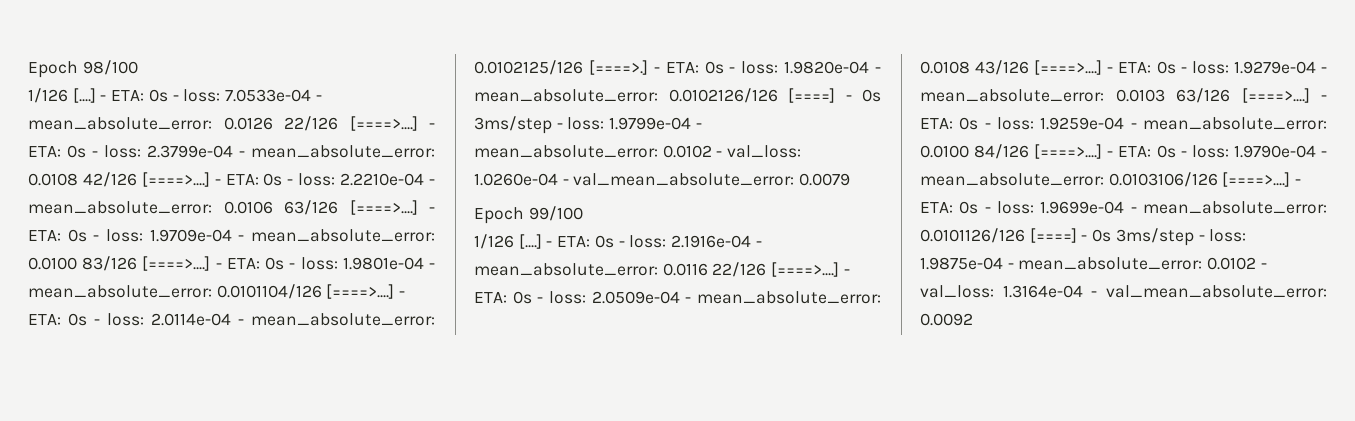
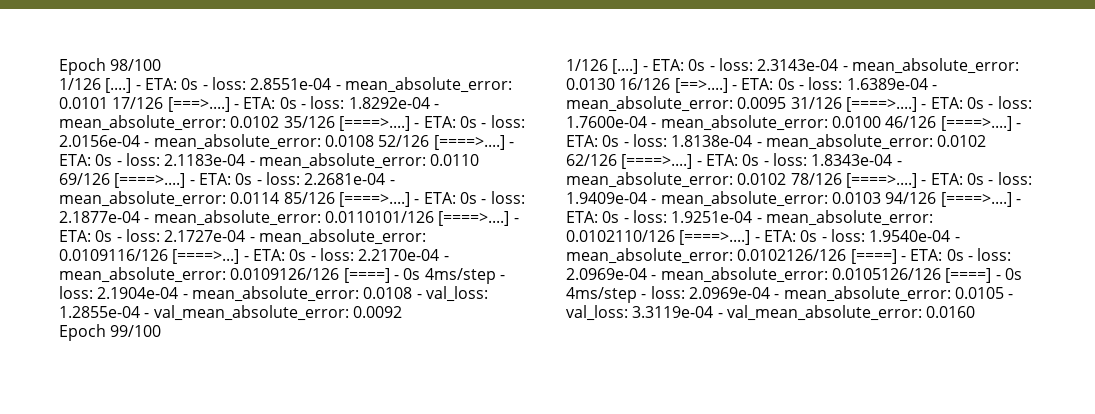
[225,89,322,102] [28,116,435,131] [28,145,435,158] [28,172,436,187] [28,200,435,215] [28,229,435,242] [28,256,436,271] [28,284,406,299] [28,313,435,326] [474,60,881,75] [474,88,881,103] [474,116,702,134] [474,145,802,158] [474,173,851,186] 7.0533e-04 - mean_absolute_error: 0.0126 22/126 [====>....] - ETA: 0s - loss: 2.3799e-04 - mean_absolute_error: 0.0108 42/126 [====>....] - ETA: 0s - loss: 2.2210e-04 - mean_absolute_error: 0.0106 63/126 [====>....] - ETA: 0s - loss: 1.9709e-04 - mean_absolute_error: 0.0100 83/126 [====>....] - ETA: 0s - loss: 1.9801e-04 - mean_absolute_error: 0.0101104/126 [====>....] - ETA: 0s - loss: 2.0114e-04 - mean_absolute_error: 0.0102125/126 [====>.] - ETA: 0s - loss: 1.9820e-04 - mean_absolute_error: 0.0102126/126 [====] - 0s 3ms/step - loss: 1.9799e-04 - mean_absolute_error: 0.0102 - val_loss: 1.0260e-04 - val_mean_absolute_error: 0.0079 -> [250,77,512,93] [59,96,439,112] [59,115,525,131] [59,134,514,150] [59,153,480,169] [59,172,395,188] [59,191,525,207] [59,210,519,226] [59,229,426,245] [59,248,449,264] [59,267,505,284] [59,286,488,302] [59,305,402,321] 2.8551e-04 - mean_absolute_error: 0.0101 17/126 [===>....] - ETA: 0s - loss: 1.8292e-04 - mean_absolute_error: 0.0102 35/126 [====>....] - ETA: 0s - loss: 2.0156e-04 - mean_absolute_error: 0.0108 52/126 [====>....] - ETA: 0s - loss: 2.1183e-04 - mean_absolute_error: 0.0110 69/126 [====>....] - ETA: 0s - loss: 2.2681e-04 - mean_absolute_error: 0.0114 85/126 [====>....] - ETA: 0s - loss: 2.1877e-04 - mean_absolute_error: 0.0110101/126 [====>....] - ETA: 0s - loss: 2.1727e-04 - mean_absolute_error: 0.0109116/126 [====>...] - ETA: 0s - loss: 2.2170e-04 - mean_absolute_error: 0.0109126/126 [====] - 0s 4ms/step - loss: 2.1904e-04 - mean_absolute_error: 0.0108 - val_loss: 1.2855e-04 - val_mean_absolute_error: 0.0092
[671,235,762,248] [474,262,850,277] [474,291,881,304] [920,60,1327,75] [920,88,1327,103] [920,117,1327,130] [920,144,1327,159] [920,172,1302,187] [920,201,1327,214] [920,228,1247,246] [920,257,1267,270] [920,285,1327,298] [920,313,973,326] 2.1916e-04 - mean_absolute_error: 0.0116 22/126 [====>....] - ETA: 0s - loss: 2.0509e-04 - mean_absolute_error: 0.0108 43/126 [====>....] - ETA: 0s - loss: 1.9279e-04 - mean_absolute_error: 0.0103 63/126 [====>....] - ETA: 0s - loss: 1.9259e-04 - mean_absolute_error: 0.0100 84/126 [====>....] - ETA: 0s - loss: 1.9790e-04 - mean_absolute_error: 0.0103106/126 [====>....] - ETA: 0s - loss: 1.9699e-04 - mean_absolute_error: 0.0101126/126 [====] - 0s 3ms/step - loss: 1.9875e-04 - mean_absolute_error: 0.0102 - val_loss: 1.3164e-04 - val_mean_absolute_error: 0.0092 -> [757,58,1019,74] [566,77,937,93] [566,96,1032,112] [566,115,1021,131] [566,134,987,150] [566,153,902,169] [566,172,1032,188] [566,191,1021,207] [566,210,933,226] [566,229,960,245] [566,248,1012,264] [566,267,1022,283] [566,286,1014,303] [566,305,976,321] 2.3143e-04 - mean_absolute_error: 0.0130 16/126 [==>....] - ETA: 0s - loss: 1.6389e-04 - mean_absolute_error: 0.0095 31/126 [====>....] - ETA: 0s - loss: 1.7600e-04 - mean_absolute_error: 0.0100 46/126 [====>....] - ETA: 0s - loss: 1.8138e-04 - mean_absolute_error: 0.0102 62/126 [====>....] - ETA: 0s - loss: 1.8343e-04 - mean_absolute_error: 0.0102 78/126 [====>....] - ETA: 0s - loss: 1.9409e-04 - mean_absolute_error: 0.0103 94/126 [====>....] - ETA: 0s - loss: 1.9251e-04 - mean_absolute_error: 0.0102110/126 [====>....] - ETA: 0s - loss: 1.9540e-04 - mean_absolute_error: 0.0102126/126 [====] - ETA: 0s - loss: 2.0969e-04 - mean_absolute_error: 0.0105126/126 [====] - 0s 4ms/step - loss: 2.0969e-04 - mean_absolute_error: 0.0105 - val_loss: 3.3119e-04 - val_mean_absolute_error: 0.0160

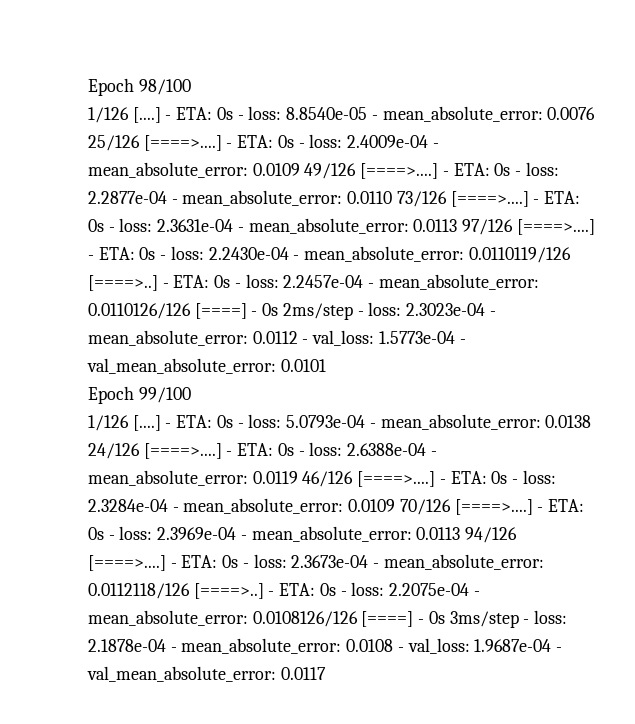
[250,77,512,93] [59,96,439,112] [59,115,525,131] [59,134,514,150] [59,153,246,166] 2.8551e-04 - mean_absolute_error: 0.0101 17/126 [===>....] - ETA: 0s - loss: 1.8292e-04 - mean_absolute_error: 0.0102 35/126 [====>....] - ETA: 0s - loss: 2.0156e-04 - mean_absolute_error: 0.0108 52/126 [====>....] - ETA: 0s - loss: 2.1183e-04 -> [286,106,596,122] [88,134,439,151] [88,162,559,179] [88,191,167,204] 8.8540e-05 - mean_absolute_error: 0.0076 25/126 [====>....] - ETA: 0s - loss: 2.4009e-04 - mean_absolute_error: 0.0109 49/126 [====>....] - ETA: 0s - loss: 2.2877e-04
[59,172,395,188] [59,191,525,207] [59,210,519,226] [59,229,426,245] [59,248,449,264] [59,267,505,284] [59,286,488,302] [59,305,402,321] 69/126 [====>....] - ETA: 0s - loss: 2.2681e-04 - mean_absolute_error: 0.0114 85/126 [====>....] - ETA: 0s - loss: 2.1877e-04 - mean_absolute_error: 0.0110101/126 [====>....] - ETA: 0s - loss: 2.1727e-04 - mean_absolute_error: 0.0109116/126 [====>...] - ETA: 0s - loss: 2.2170e-04 - mean_absolute_error: 0.0109126/126 [====] - 0s 4ms/step - loss: 2.1904e-04 - mean_absolute_error: 0.0108 - val_loss: 1.2855e-04 - val_mean_absolute_error: 0.0092 -> [396,191,581,207] [88,218,595,235] [88,246,571,263] [88,274,539,291] [88,302,496,320] [88,330,466,346] [87,358,326,374] 73/126 [====>....] - ETA: 0s - loss: 2.3631e-04 - mean_absolute_error: 0.0113 97/126 [====>....] - ETA: 0s - loss: 2.2430e-04 - mean_absolute_error: 0.0110119/126 [====>..] - ETA: 0s - loss: 2.2457e-04 - mean_absolute_error: 0.0110126/126 [====] - 0s 2ms/step - loss: 2.3023e-04 - mean_absolute_error: 0.0112 - val_loss: 1.5773e-04 - val_mean_absolute_error: 0.0101
[757,58,1019,74] [566,77,937,93] [566,96,1032,112] [566,115,881,131] 2.3143e-04 - mean_absolute_error: 0.0130 16/126 [==>....] - ETA: 0s - loss: 1.6389e-04 - mean_absolute_error: 0.0095 31/126 [====>....] - ETA: 0s - loss: 1.7600e-04 - mean_absolute_error: 0.0100 -> [286,414,592,430] [88,442,437,459] [88,470,298,486] 5.0793e-04 - mean_absolute_error: 0.0138 24/126 [====>....] - ETA: 0s - loss: 2.6388e-04 - mean_absolute_error: 0.0119
[671,134,987,150] [566,153,902,169] [566,172,1032,188] [566,191,881,207] 1.8138e-04 - mean_absolute_error: 0.0102 62/126 [====>....] - ETA: 0s - loss: 1.8343e-04 - mean_absolute_error: 0.0102 78/126 [====>....] - ETA: 0s - loss: 1.9409e-04 - mean_absolute_error: 0.0103 -> [88,498,585,515] [88,526,461,542] 2.3284e-04 - mean_absolute_error: 0.0109 70/126 [====>....] - ETA: 0s - loss: 2.3969e-04 - mean_absolute_error: 0.0113
[671,210,933,226] [566,229,960,245] [566,248,1012,264] [566,267,1022,283] [566,286,1014,303] [566,305,976,321] 1.9251e-04 - mean_absolute_error: 0.0102110/126 [====>....] - ETA: 0s - loss: 1.9540e-04 - mean_absolute_error: 0.0102126/126 [====] - ETA: 0s - loss: 2.0969e-04 - mean_absolute_error: 0.0105126/126 [====] - 0s 4ms/step - loss: 2.0969e-04 - mean_absolute_error: 0.0105 - val_loss: 3.3119e-04 - val_mean_absolute_error: 0.0160 -> [291,554,544,570] [88,582,480,599] [88,610,568,628] [88,638,563,654] [87,666,326,682] 2.3673e-04 - mean_absolute_error: 0.0112118/126 [====>..] - ETA: 0s - loss: 2.2075e-04 - mean_absolute_error: 0.0108126/126 [====] - 0s 3ms/step - loss: 2.1878e-04 - mean_absolute_error: 0.0108 - val_loss: 1.9687e-04 - val_mean_absolute_error: 0.0117

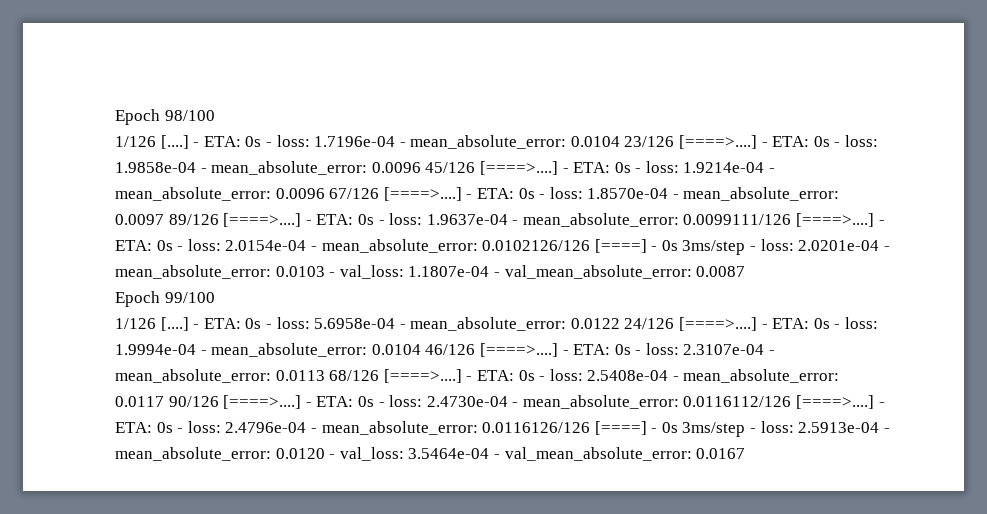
[286,106,596,122] [88,134,439,151] [88,162,559,179] [88,190,581,207] [88,218,595,235] [88,246,571,263] [88,274,539,291] [88,302,496,320] [88,330,466,346] [87,358,326,374] 8.8540e-05 - mean_absolute_error: 0.0076 25/126 [====>....] - ETA: 0s - loss: 2.4009e-04 - mean_absolute_error: 0.0109 49/126 [====>....] - ETA: 0s - loss: 2.2877e-04 - mean_absolute_error: 0.0110 73/126 [====>....] - ETA: 0s - loss: 2.3631e-04 - mean_absolute_error: 0.0113 97/126 [====>....] - ETA: 0s - loss: 2.2430e-04 - mean_absolute_error: 0.0110119/126 [====>..] - ETA: 0s - loss: 2.2457e-04 - mean_absolute_error: 0.0110126/126 [====] - 0s 2ms/step - loss: 2.3023e-04 - mean_absolute_error: 0.0112 - val_loss: 1.5773e-04 - val_mean_absolute_error: 0.0101 -> [314,135,879,149] [115,161,776,175] [115,187,840,201] [115,213,885,227] [115,239,890,255] [115,265,746,279] 1.7196e-04 - mean_absolute_error: 0.0104 23/126 [====>....] - ETA: 0s - loss: 1.9858e-04 - mean_absolute_error: 0.0096 45/126 [====>....] - ETA: 0s - loss: 1.9214e-04 - mean_absolute_error: 0.0096 67/126 [====>....] - ETA: 0s - loss: 1.8570e-04 - mean_absolute_error: 0.0097 89/126 [====>....] - ETA: 0s - loss: 1.9637e-04 - mean_absolute_error: 0.0099111/126 [====>....] - ETA: 0s - loss: 2.0154e-04 - mean_absolute_error: 0.0102126/126 [====] - 0s 3ms/step - loss: 2.0201e-04 - mean_absolute_error: 0.0103 - val_loss: 1.1807e-04 - val_mean_absolute_error: 0.0087
[286,414,592,430] 5.0793e-04 - mean_absolute_error: 0.0138 -> [314,317,620,331] 5.6958e-04 - mean_absolute_error: 0.0122
[347,443,437,456] [88,470,298,486] 2.6388e-04 - mean_absolute_error: 0.0119 -> [115,343,421,357] 1.9994e-04 - mean_absolute_error: 0.0104
[88,498,585,515] [88,526,518,543] [88,554,544,571] [88,582,480,599] [88,610,568,628] [88,638,563,654] [87,666,326,682] 2.3284e-04 - mean_absolute_error: 0.0109 70/126 [====>....] - ETA: 0s - loss: 2.3969e-04 - mean_absolute_error: 0.0113 94/126 [====>....] - ETA: 0s - loss: 2.3673e-04 - mean_absolute_error: 0.0112118/126 [====>..] - ETA: 0s - loss: 2.2075e-04 - mean_absolute_error: 0.0108126/126 [====] - 0s 3ms/step - loss: 2.1878e-04 - mean_absolute_error: 0.0108 - val_loss: 1.9687e-04 - val_mean_absolute_error: 0.0117 -> [683,344,776,355] [115,369,840,383] [115,395,885,409] [115,421,890,437] [115,447,746,461] 2.3107e-04 - mean_absolute_error: 0.0113 68/126 [====>....] - ETA: 0s - loss: 2.5408e-04 - mean_absolute_error: 0.0117 90/126 [====>....] - ETA: 0s - loss: 2.4730e-04 - mean_absolute_error: 0.0116112/126 [====>....] - ETA: 0s - loss: 2.4796e-04 - mean_absolute_error: 0.0116126/126 [====] - 0s 3ms/step - loss: 2.5913e-04 - mean_absolute_error: 0.0120 - val_loss: 3.5464e-04 - val_mean_absolute_error: 0.0167

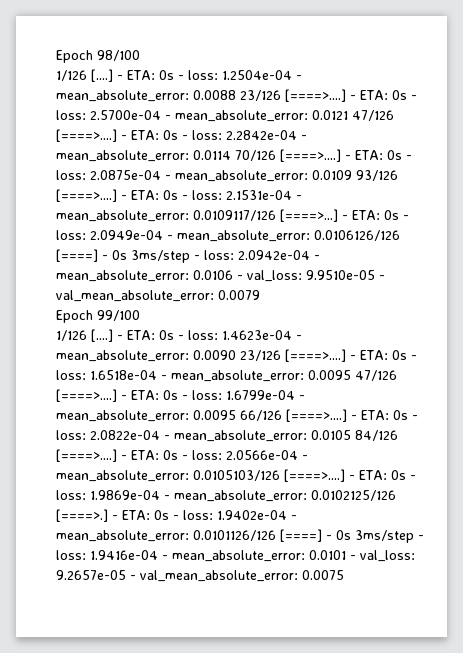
[314,135,879,149] [115,161,776,175] [115,187,840,201] [115,213,885,227] [115,239,890,255] [115,265,746,279] 1.7196e-04 - mean_absolute_error: 0.0104 23/126 [====>....] - ETA: 0s - loss: 1.9858e-04 - mean_absolute_error: 0.0096 45/126 [====>....] - ETA: 0s - loss: 1.9214e-04 - mean_absolute_error: 0.0096 67/126 [====>....] - ETA: 0s - loss: 1.8570e-04 - mean_absolute_error: 0.0097 89/126 [====>....] - ETA: 0s - loss: 1.9637e-04 - mean_absolute_error: 0.0099111/126 [====>....] - ETA: 0s - loss: 2.0154e-04 - mean_absolute_error: 0.0102126/126 [====] - 0s 3ms/step - loss: 2.0201e-04 - mean_absolute_error: 0.0103 - val_loss: 1.1807e-04 - val_mean_absolute_error: 0.0087 -> [222,70,302,80] [56,89,417,102] [56,110,394,122] [56,129,307,142] [56,149,412,162] [56,170,398,182] [56,189,302,202] [56,209,409,222] [56,230,400,242] [56,249,320,263] [56,270,385,282] [56,290,260,302] 1.2504e-04 - mean_absolute_error: 0.0088 23/126 [====>....] - ETA: 0s - loss: 2.5700e-04 - mean_absolute_error: 0.0121 47/126 [====>....] - ETA: 0s - loss: 2.2842e-04 - mean_absolute_error: 0.0114 70/126 [====>....] - ETA: 0s - loss: 2.0875e-04 - mean_absolute_error: 0.0109 93/126 [====>....] - ETA: 0s - loss: 2.1531e-04 - mean_absolute_error: 0.0109117/126 [====>...] - ETA: 0s - loss: 2.0949e-04 - mean_absolute_error: 0.0106126/126 [====] - 0s 3ms/step - loss: 2.0942e-04 - mean_absolute_error: 0.0106 - val_loss: 9.9510e-05 - val_mean_absolute_error: 0.0079
[314,317,879,331] [115,343,776,357] [115,369,840,383] [115,395,885,409] [115,421,890,437] [115,447,746,461] 5.6958e-04 - mean_absolute_error: 0.0122 24/126 [====>....] - ETA: 0s - loss: 1.9994e-04 - mean_absolute_error: 0.0104 46/126 [====>....] - ETA: 0s - loss: 2.3107e-04 - mean_absolute_error: 0.0113 68/126 [====>....] - ETA: 0s - loss: 2.5408e-04 - mean_absolute_error: 0.0117 90/126 [====>....] - ETA: 0s - loss: 2.4730e-04 - mean_absolute_error: 0.0116112/126 [====>....] - ETA: 0s - loss: 2.4796e-04 - mean_absolute_error: 0.0116126/126 [====] - 0s 3ms/step - loss: 2.5913e-04 - mean_absolute_error: 0.0120 - val_loss: 3.5464e-04 - val_mean_absolute_error: 0.0167 -> [222,330,302,340] [56,349,417,362] [56,370,397,382] [56,389,305,402] [56,409,418,422] [56,430,398,442] [56,449,308,462] [56,469,416,482] [56,490,396,502] [56,509,297,522] [56,529,424,543] [56,550,415,562] [56,570,344,582] 1.4623e-04 - mean_absolute_error: 0.0090 23/126 [====>....] - ETA: 0s - loss: 1.6518e-04 - mean_absolute_error: 0.0095 47/126 [====>....] - ETA: 0s - loss: 1.6799e-04 - mean_absolute_error: 0.0095 66/126 [====>....] - ETA: 0s - loss: 2.0822e-04 - mean_absolute_error: 0.0105 84/126 [====>....] - ETA: 0s - loss: 2.0566e-04 - mean_absolute_error: 0.0105103/126 [====>....] - ETA: 0s - loss: 1.9869e-04 - mean_absolute_error: 0.0102125/126 [====>.] - ETA: 0s - loss: 1.9402e-04 - mean_absolute_error: 0.0101126/126 [====] - 0s 3ms/step - loss: 1.9416e-04 - mean_absolute_error: 0.0101 - val_loss: 9.2657e-05 - val_mean_absolute_error: 0.0075

